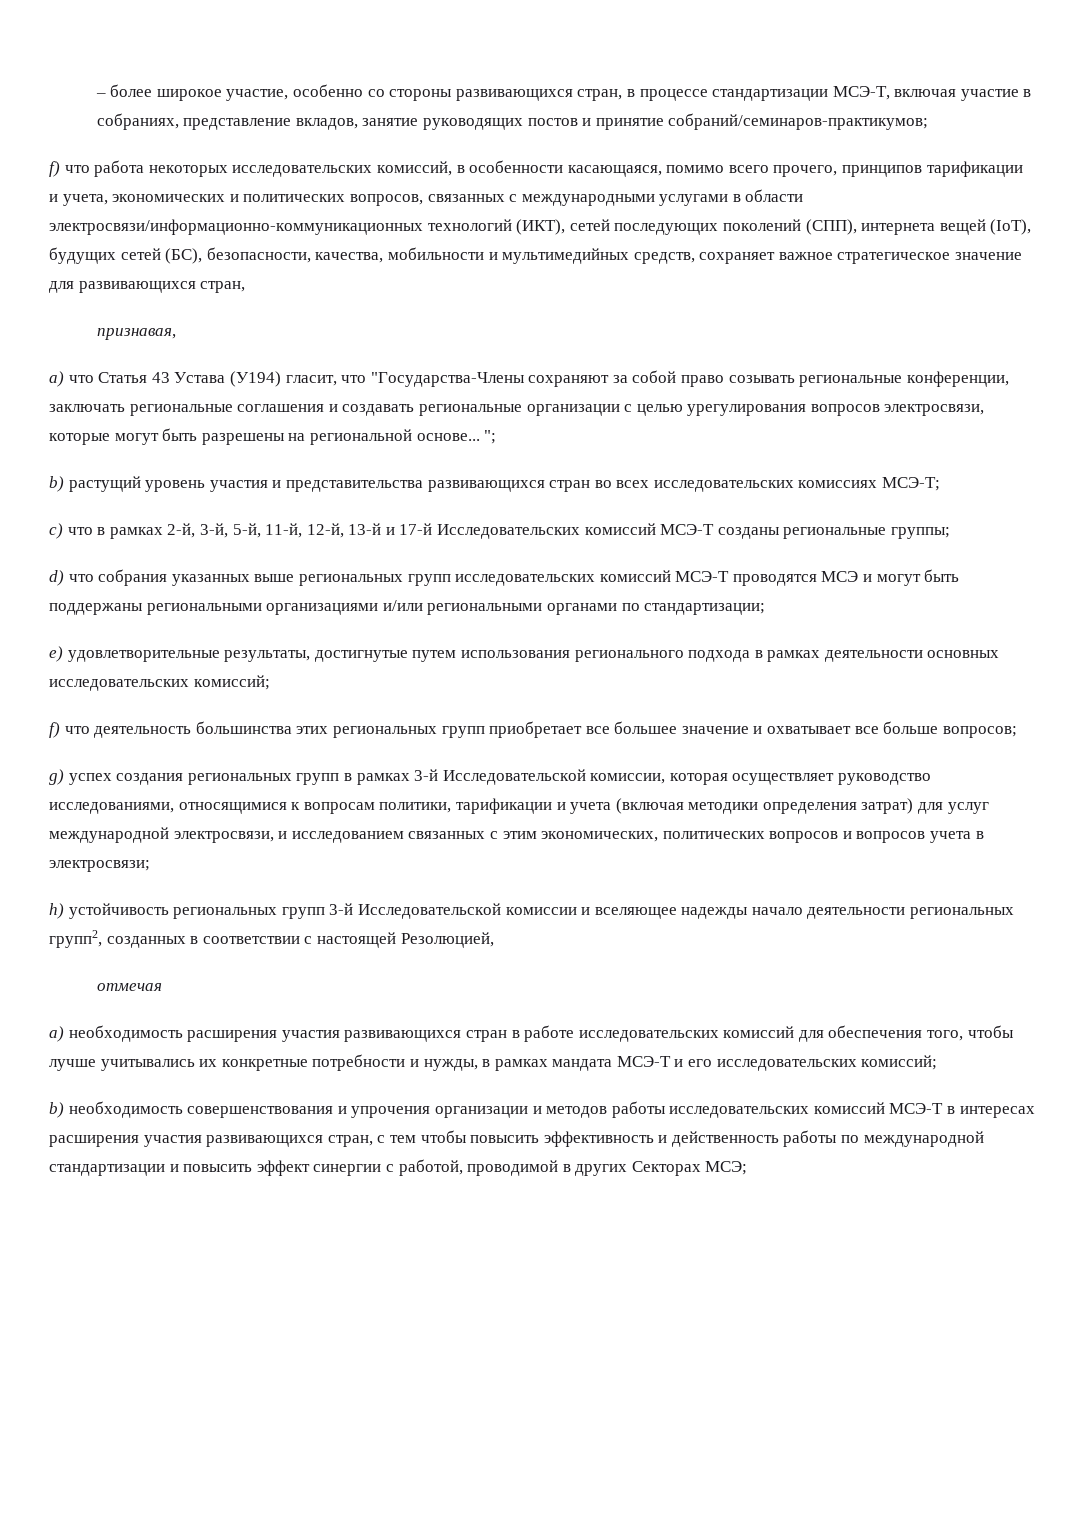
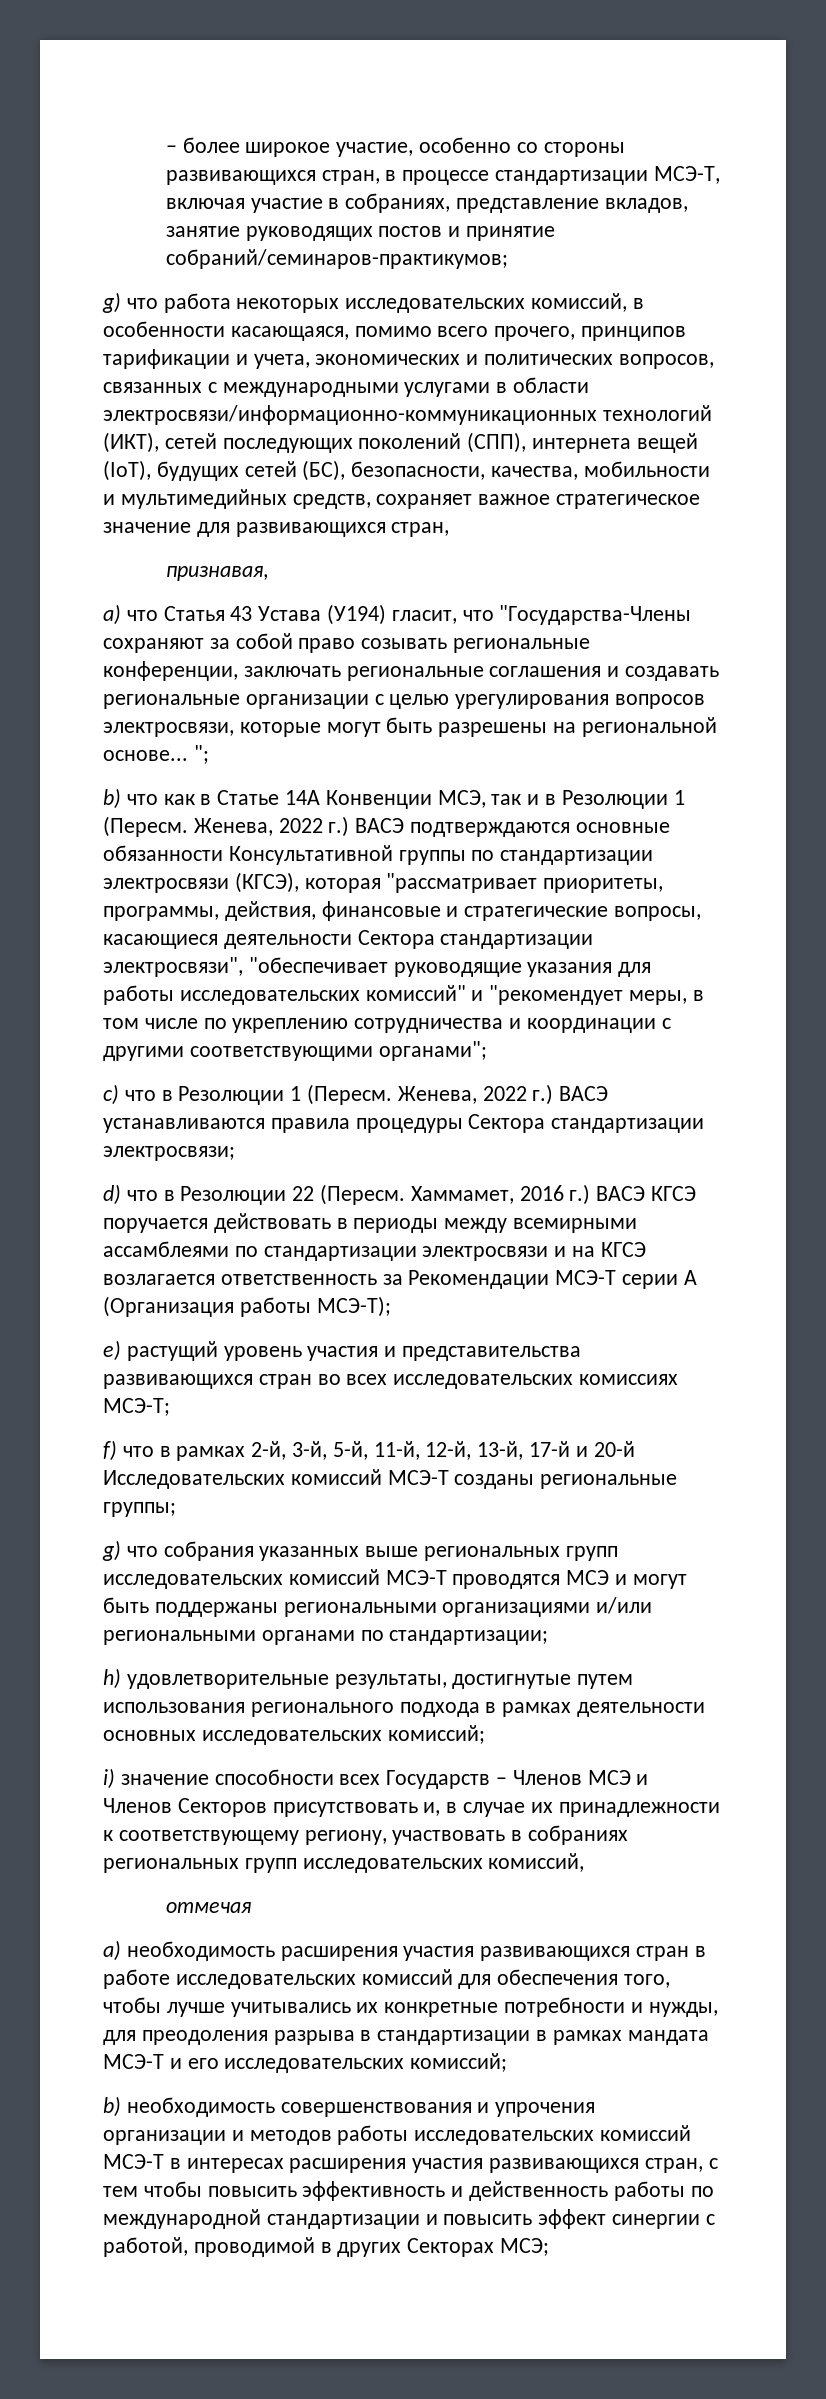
[49,161,60,177] f) -> [102,292,121,313] g)
(64, 484) none -> [126,790,685,809] [103,816,670,837] [103,845,654,865] [103,872,664,893] [103,901,702,921] [103,930,594,949] [103,957,652,977] [103,985,704,1005] [103,1018,671,1033] [103,1041,487,1061] [103,1084,609,1105] [103,1114,705,1133] [103,1146,235,1161] [103,1184,697,1205] [103,1213,638,1233] [103,1241,646,1261] [103,1270,697,1289] [103,1296,391,1317] [103,1340,121,1361] что как в Статье 14А Конвенции МСЭ, так и в Резолюции 1 (Пересм. Женева, 2022 г.) ВАСЭ подтверждаются основные обязанности Консультативной группы по стандартизации электросвязи (КГСЭ), которая "рассматривает приоритеты, программы, действия, финансовые и стратегические вопросы, касающиеся деятельности Сектора стандартизации электросвязи", "обеспечивает руководящие указания для работы исследовательских комиссий" и "рекомендует меры, в том числе по укреплению сотрудничества и координации с другими соответствующими органами"; // c) что в Резолюции 1 (Пересм. Женева, 2022 г.) ВАСЭ устанавливаются правила процедуры Сектора стандартизации электросвязи; // d) что в Резолюции 22 (Пересм. Хаммамет, 2016 г.) ВАСЭ КГСЭ поручается действовать в периоды между всемирными ассамблеями по стандартизации электросвязи и на КГСЭ возлагается ответственность за Рекомендации МСЭ-Т серии А (Организация работы МСЭ-T); // e)
[49,523,63,539] c) -> [103,1440,117,1461] f)
[348,523,433,535] 13-й и 17-й -> [477,1441,635,1460] 13-й, 17-й и 20-й
[49,570,64,586] d) -> [102,1540,121,1561] g)
[49,646,63,662] e) -> [103,1668,121,1689] h)
[49,721,1017,738] [49,769,932,785] [49,798,989,814] [49,827,984,843] [49,860,150,872] [49,903,1015,919] [49,930,494,948] f) что деятельность большинства этих региональных групп приобретает все большее значение и охватывает все больше вопросов; // g) успех создания региональных групп в рамках 3-й Исследовательской комиссии, которая осуществляет руководство исследованиями, относящимися к вопросам политики, тарификации и учета (включая методики определения затрат) для услуг международной электросвязи, и исследованием связанных с этим экономических, политических вопросов и вопросов учета в электросвязи; // h) устойчивость региональных групп 3-й Исследовательской комиссии и вселяющее надежды начало деятельности региональных групп2, созданных в соответствии с настоящей Резолюцией, -> [103,1768,649,1789] [103,1798,720,1817] [103,1825,629,1845] [103,1853,585,1873] i) значение способности всех Государств – Членов МСЭ и Членов Секторов присутствовать и, в случае их принадлежности к соответствующему региону, участвовать в собраниях региональных групп исследовательских комиссий,
(478, 1065) none -> [103,2030,531,2045] для преодоления разрыва в стандартизации

